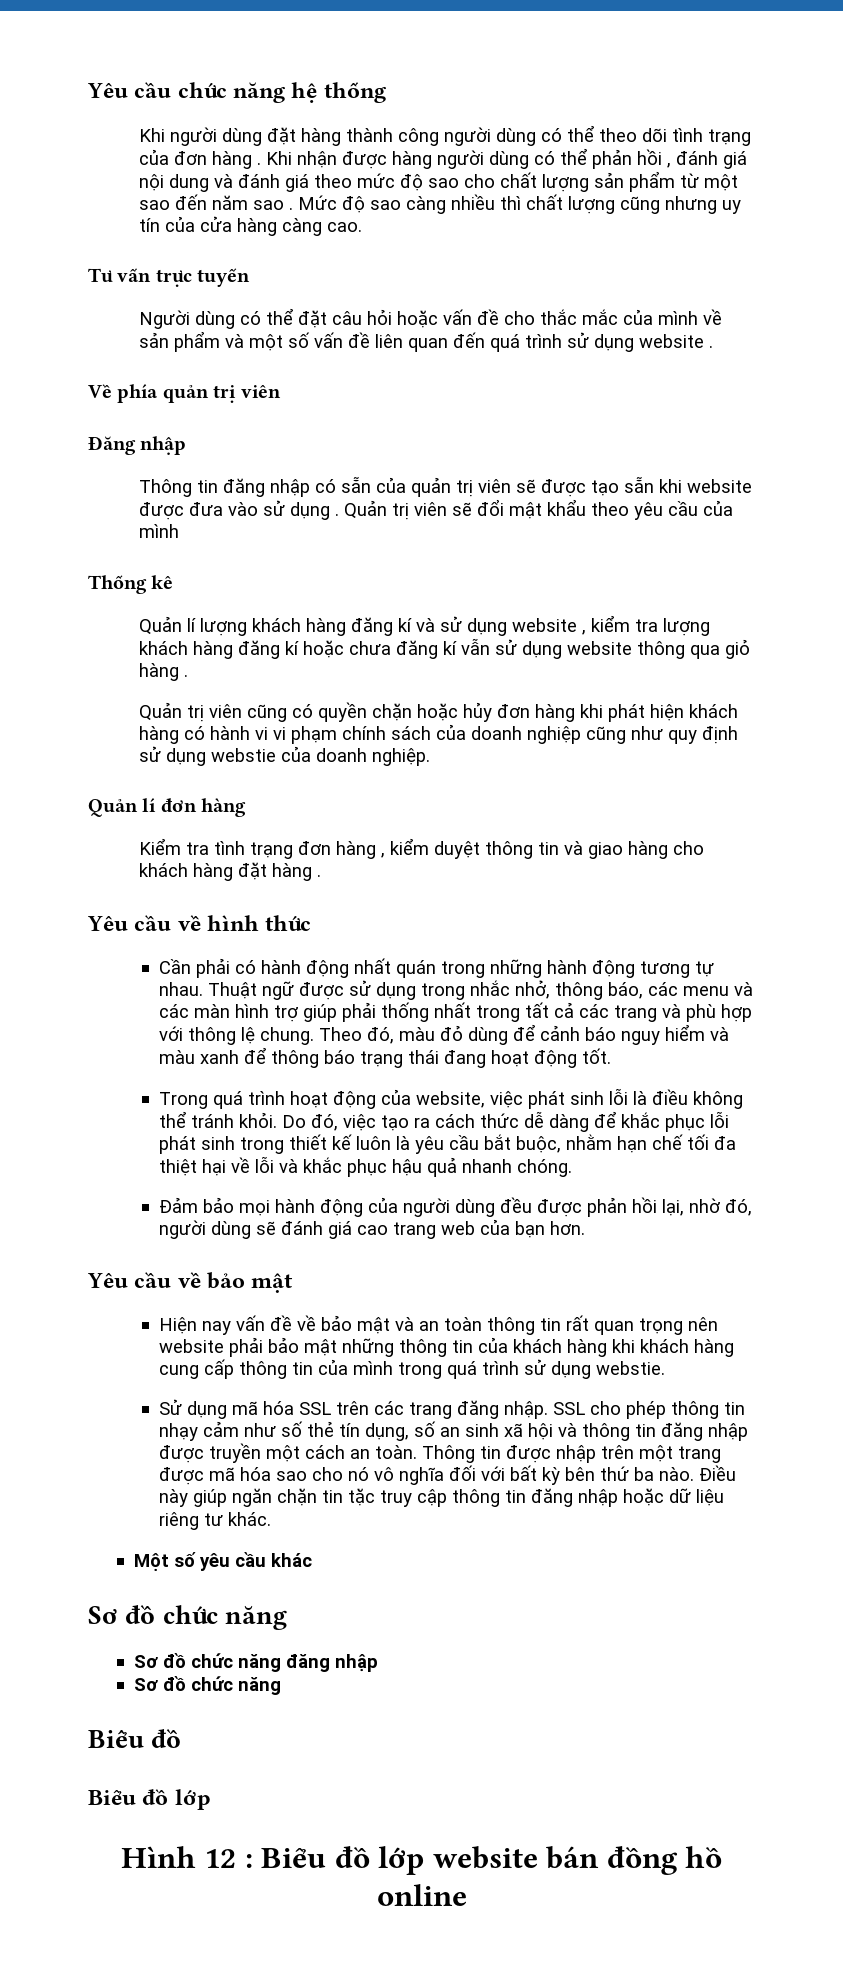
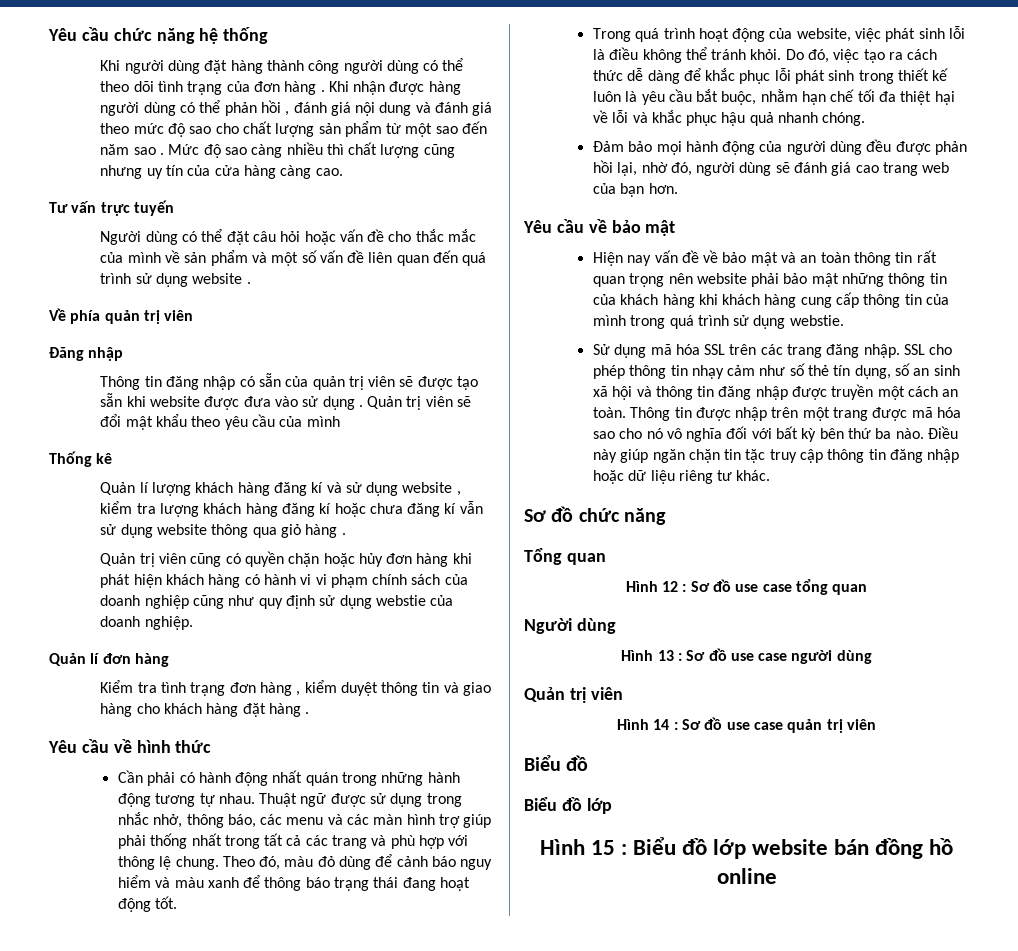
[133,1552,312,1571] [88,1605,287,1630] [133,1653,378,1672] [133,1676,281,1695] // Một số yêu cầu khác // Sơ đồ chức năng // Sơ đồ chức năng đăng nhập // Sơ đồ chức năng -> [524,506,667,525] [524,548,606,565] [625,579,868,595] [524,618,616,634] [621,648,872,664] [524,687,623,703] [617,717,876,733] // Sơ đồ chức năng // Tổng quan // Hình 12 : Sơ đồ use case tổng quan // Người dùng // Hình 13 : Sơ đồ use case người dùng // Quản trị viên // Hình 14 : Sơ đồ use case quản trị viên
[204,1849,237,1868] 12 -> [590,840,615,855] 15

